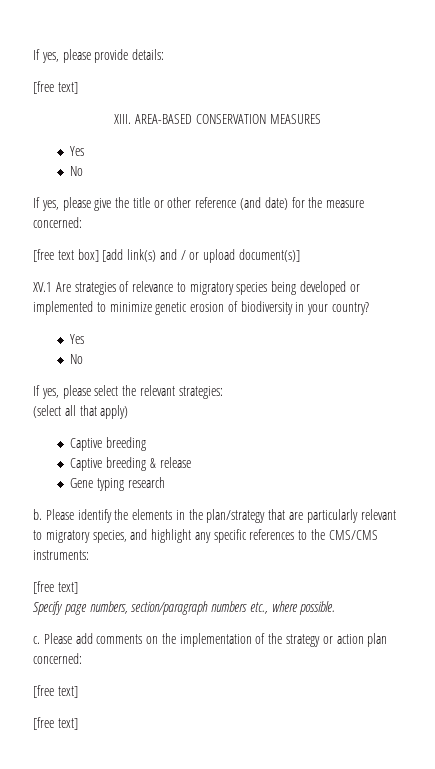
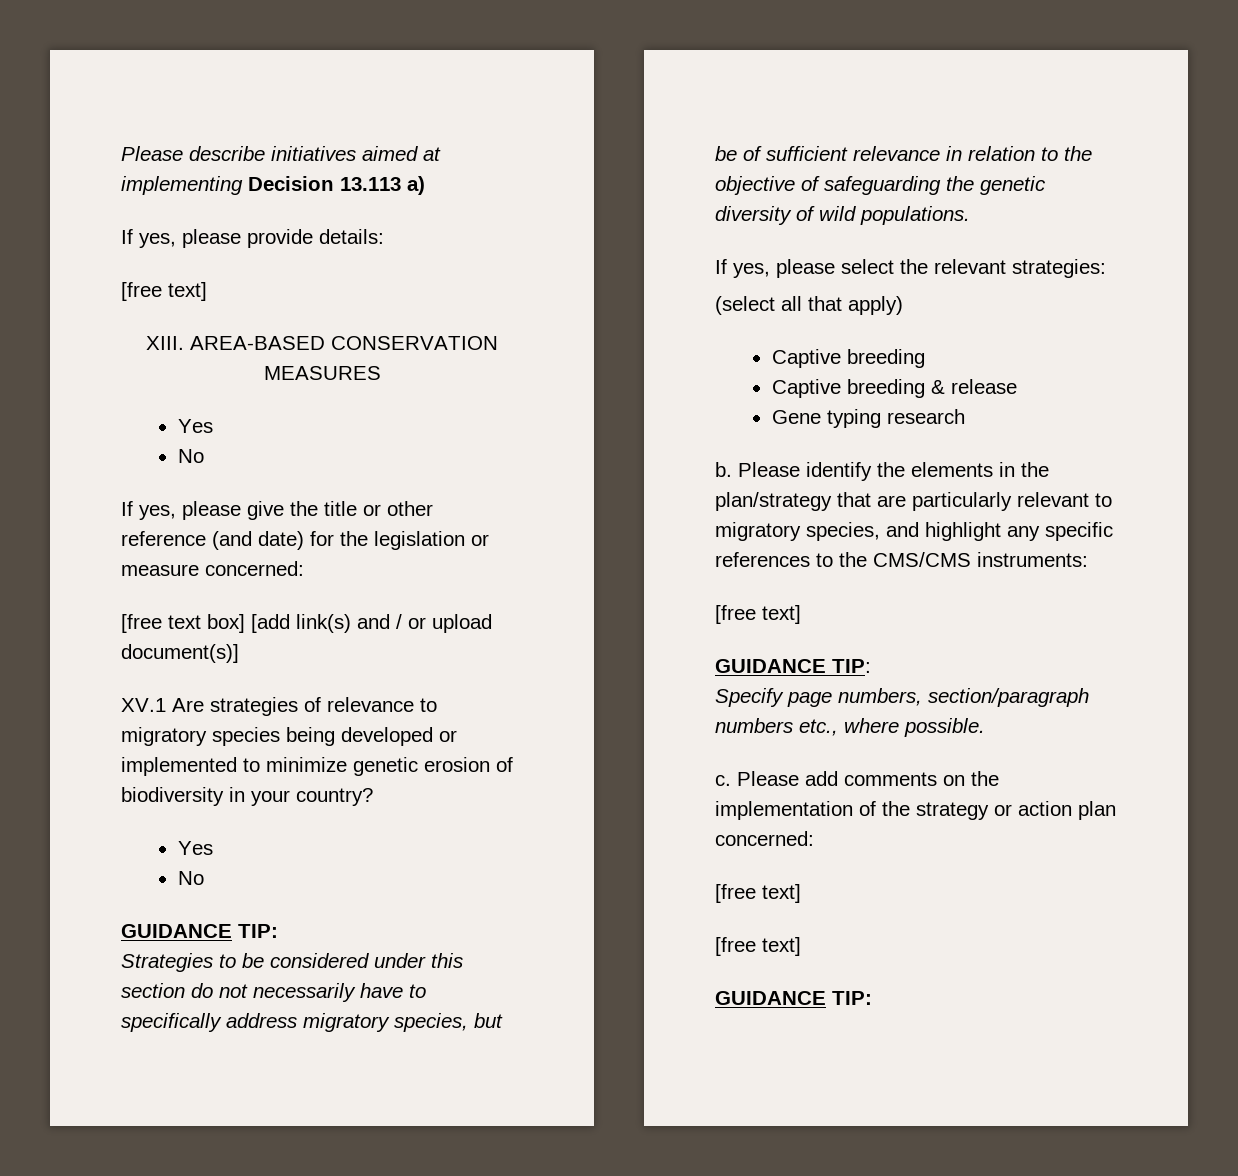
(33, 54) none -> [121,146,441,161] [121,176,425,195] Please describe initiatives aimed at implementing Decision 13.113 a) //
(323, 202) none -> [374,531,489,550] legislation or
(84, 359) none -> [121,924,278,938] [121,953,463,972] [121,983,426,1002] [121,1013,503,1032] [715,146,1092,161] [715,176,1046,195] [715,206,970,225] // GUIDANCE TIP: // Strategies to be considered under this section do not necessarily have to specifically address migratory species, but be of sufficient relevance in relation to the objective of safeguarding the genetic diversity of wild populations.
(78, 588) none -> [715,659,871,673] // GUIDANCE TIP:
(78, 724) none -> [715,991,872,1005] // GUIDANCE TIP:

